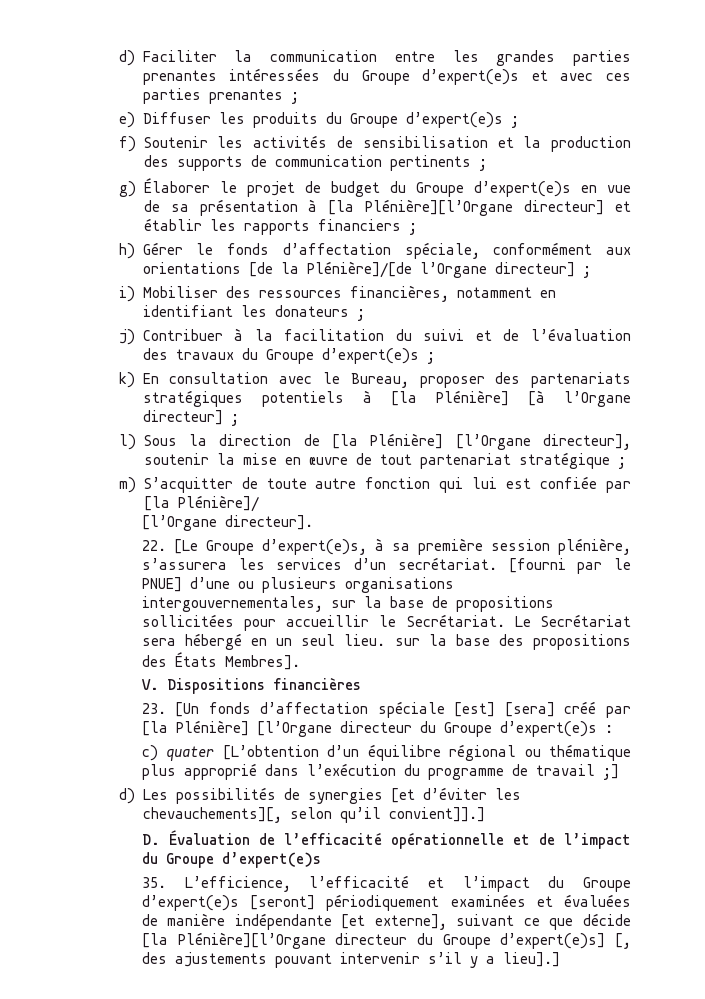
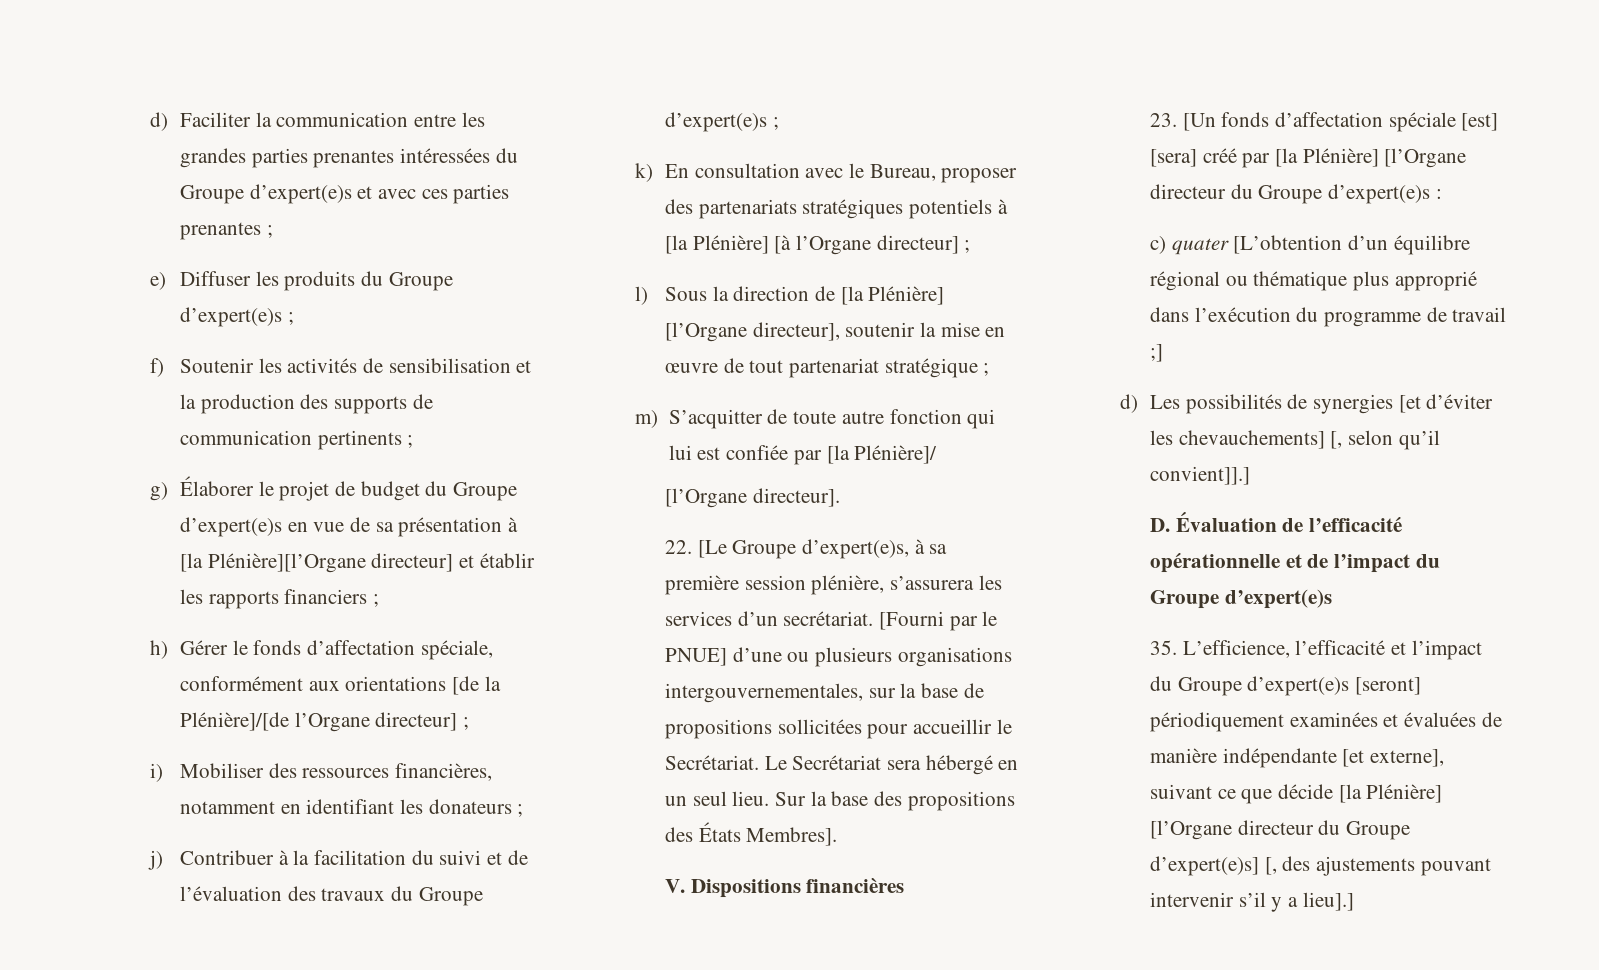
[508,558,566,573] [fourni -> [878,611,944,630] [Fourni
[394,638,420,646] sur -> [774,792,806,806] Sur
[142,807,282,823] chevauchements][, -> [1178,430,1343,449] chevauchements] [,
[177,932,326,949] Plénière][l’Organe -> [1366,784,1443,803] [1149,820,1232,840] Plénière] [l’Organe

